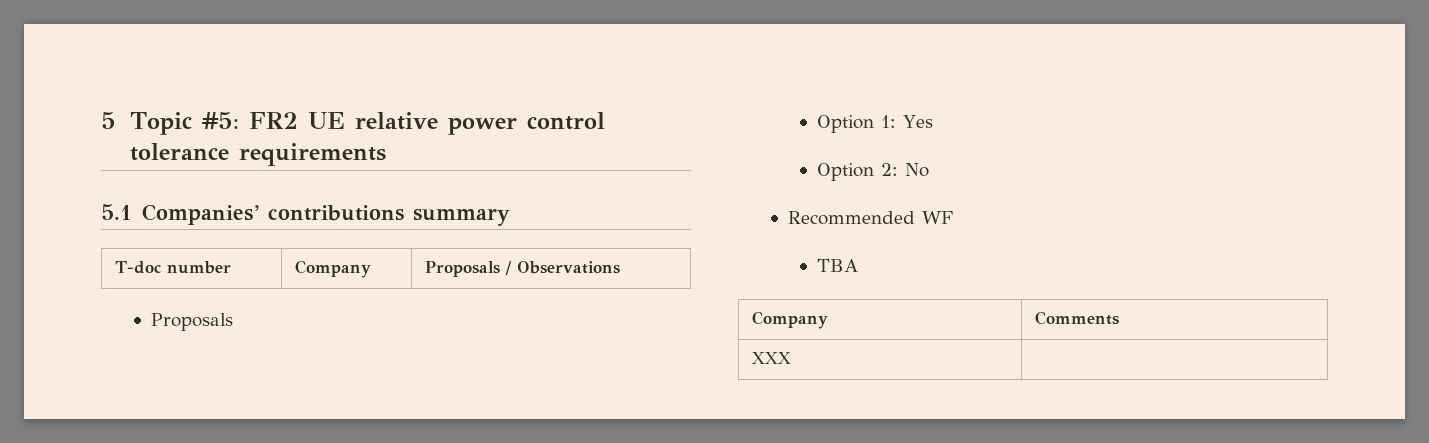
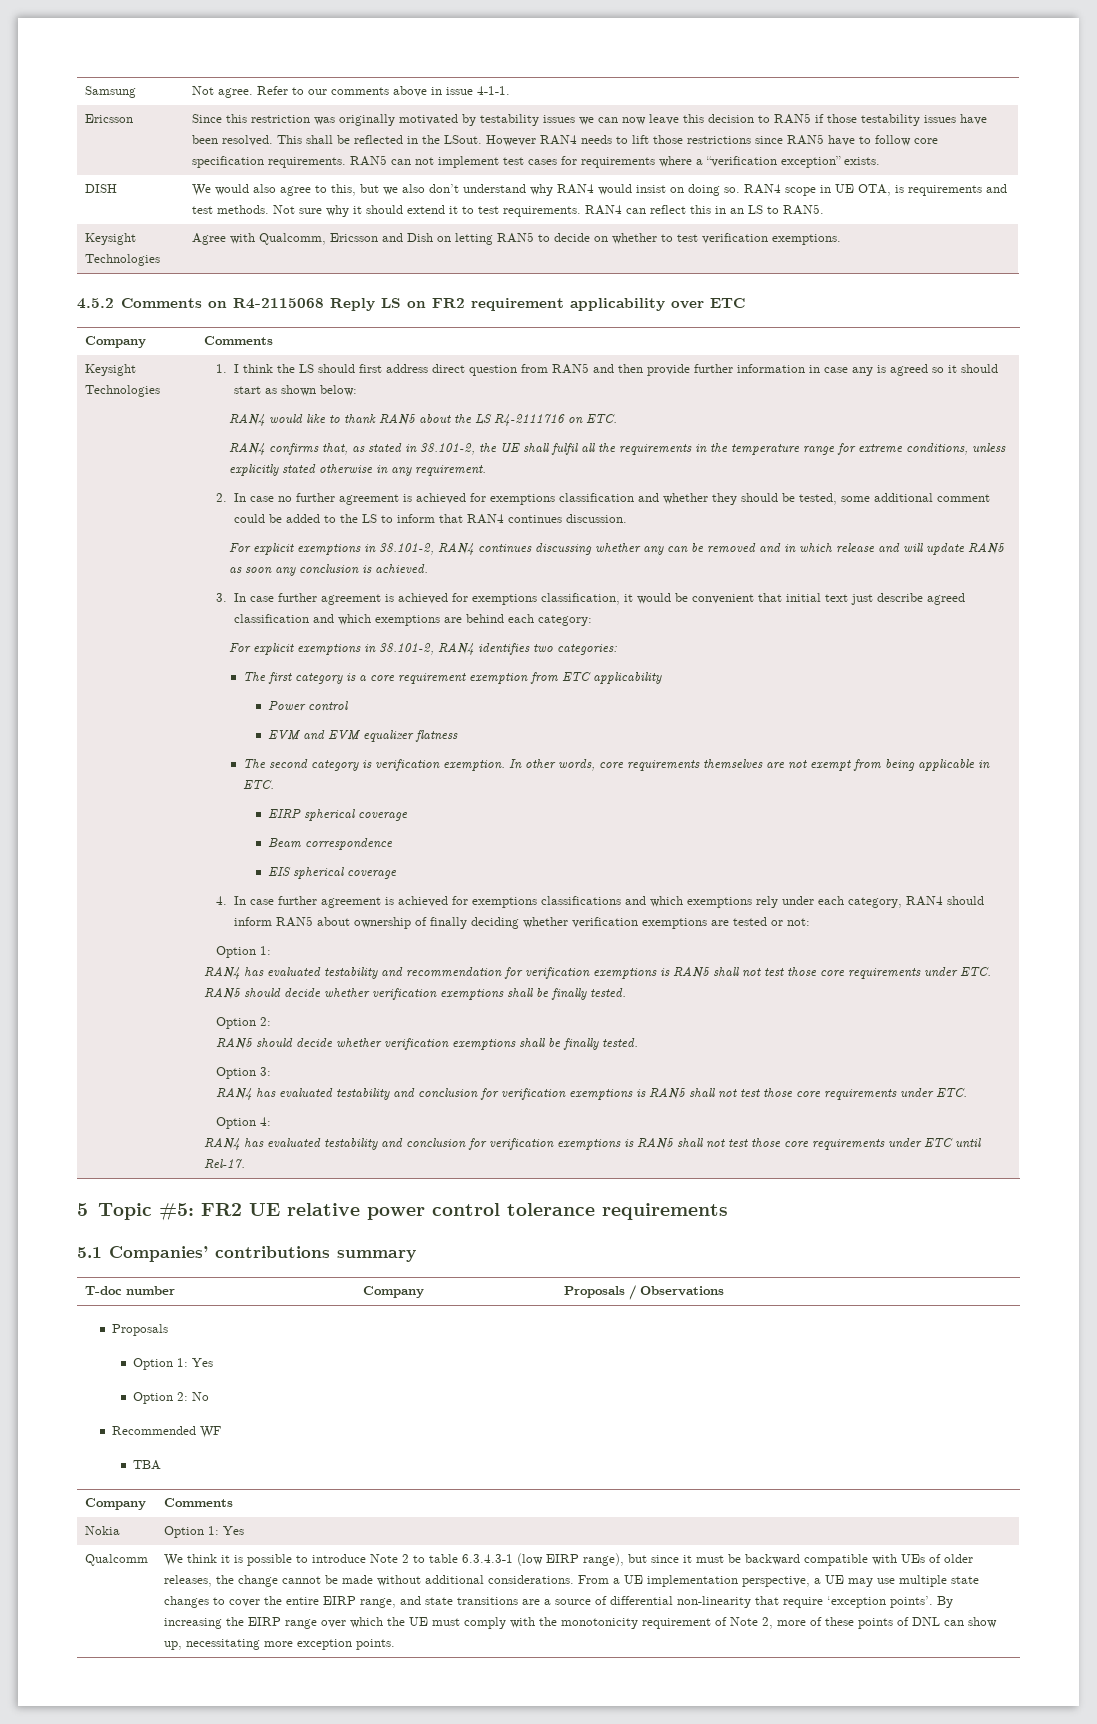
(101, 120) none -> [84,86,136,98] [191,86,510,98] [84,114,133,123] [191,113,987,126] [191,134,938,146] [191,155,880,168] [84,184,117,193] [191,184,1007,196] [191,204,824,217] [84,233,136,245] [84,254,160,266] [191,232,841,245] [77,298,745,311] [84,336,146,348] [203,336,273,345] [84,364,136,376] [84,385,160,397] [216,363,998,376] [233,385,357,396] [228,413,617,426] [228,442,1006,455] [228,464,486,476] [216,493,990,505] [233,514,627,524] [228,542,1005,555] [228,564,428,576] [216,593,965,605] [233,614,592,626] [228,642,617,655] [242,672,662,684] [267,701,348,711] [267,730,458,742] [242,759,990,771] [242,780,274,789] [267,809,408,821] [267,838,393,850] [267,867,397,879] [216,896,984,908] [233,916,810,929] [216,946,272,958] [203,966,991,979] [203,987,626,1000] [216,1017,272,1029] [216,1037,639,1050] [216,1067,272,1079] [216,1087,968,1100] [216,1117,272,1129] [203,1137,981,1150] [203,1159,245,1168] Samsung | Not agree. Refer to our comments above in issue 4-1-1. // Ericsson | Since this restriction was originally motivated by testability issues we can now leave this decision to RAN5 if those testability issues have been resolved. This shall be reflected in the LSout. However RAN4 needs to lift those restrictions since RAN5 have to follow core specification requirements. RAN5 can not implement test cases for requirements where a “verification exception” exists. // DISH | We would also agree to this, but we also don’t understand why RAN4 would insist on doing so. RAN4 scope in UE OTA, is requirements and test methods. Not sure why it should extend it to test requirements. RAN4 can reflect this in an LS to RAN5. // Keysight Technologies | Agree with Qualcomm, Ericsson and Dish on letting RAN5 to decide on whether to test verification exemptions. // 4.5.2 Comments on R4-2115068 Reply LS on FR2 requirement applicability over ETC // Company | Comments // Keysight Technologies | 1. I think the LS should first address direct question from RAN5 and then provide further information in case any is agreed so it should start as shown below: // RAN4 would like to thank RAN5 about the LS R4-2111716 on ETC. // RAN4 confirms that, as stated in 38.101-2, the UE shall fulfil all the requirements in the temperature range for extreme conditions, unless explicitly stated otherwise in any requirement. // 2. In case no further agreement is achieved for exemptions classification and whether they should be tested, some additional comment could be added to the LS to inform that RAN4 continues discussion. // For explicit exemptions in 38.101-2, RAN4 continues discussing whether any can be removed and in which release and will update RAN5 as soon any conclusion is achieved. // 3. In case further agreement is achieved for exemptions classification, it would be convenient that initial text just describe agreed classification and which exemptions are behind each category: // For explicit exemptions in 38.101-2, RAN4 identifies two categories: // The first category is a core requirement exemption from ETC applicability // Power control // EVM and EVM equalizer flatness // The second category is verification exemption. In other words, core requirements themselves are not exempt from being applicable in ETC. // EIRP spherical coverage // Beam correspondence // EIS spherical coverage // 4. In case further agreement is achieved for exemptions classifications and which exemptions rely under each category, RAN4 should inform RAN5 about ownership of finally deciding whether verification exemptions are tested or not: // Option 1: // RAN4 has evaluated testability and recommendation for verification exemptions is RAN5 shall not test those core requirements under ETC. RAN5 should decide whether verification exemptions shall be finally tested. // Option 2: // RAN5 should decide whether verification exemptions shall be finally tested. // Option 3: // RAN4 has evaluated testability and conclusion for verification exemptions is RAN5 shall not test those core requirements under ETC. // Option 4: // RAN4 has evaluated testability and conclusion for verification exemptions is RAN5 shall not test those core requirements under ETC until Rel-17. //
[751,352,791,364] XXX | -> [84,1526,120,1535] [163,1526,244,1538] [84,1554,148,1566] [163,1553,973,1566] [163,1575,979,1587] [163,1596,953,1608] [163,1617,997,1629] [163,1639,395,1650] Nokia | Option 1: Yes // Qualcomm | We think it is possible to introduce Note 2 to table 6.3.4.3-1 (low EIRP range), but since it must be backward compatible with UEs of older releases, the change cannot be made without additional considerations. From a UE implementation perspective, a UE may use multiple state changes to cover the entire EIRP range, and state transitions are a source of differential non-linearity that require ‘exception points’. By increasing the EIRP range over which the UE must comply with the monotonicity requirement of Note 2, more of these points of DNL can show up, necessitating more exception points.

